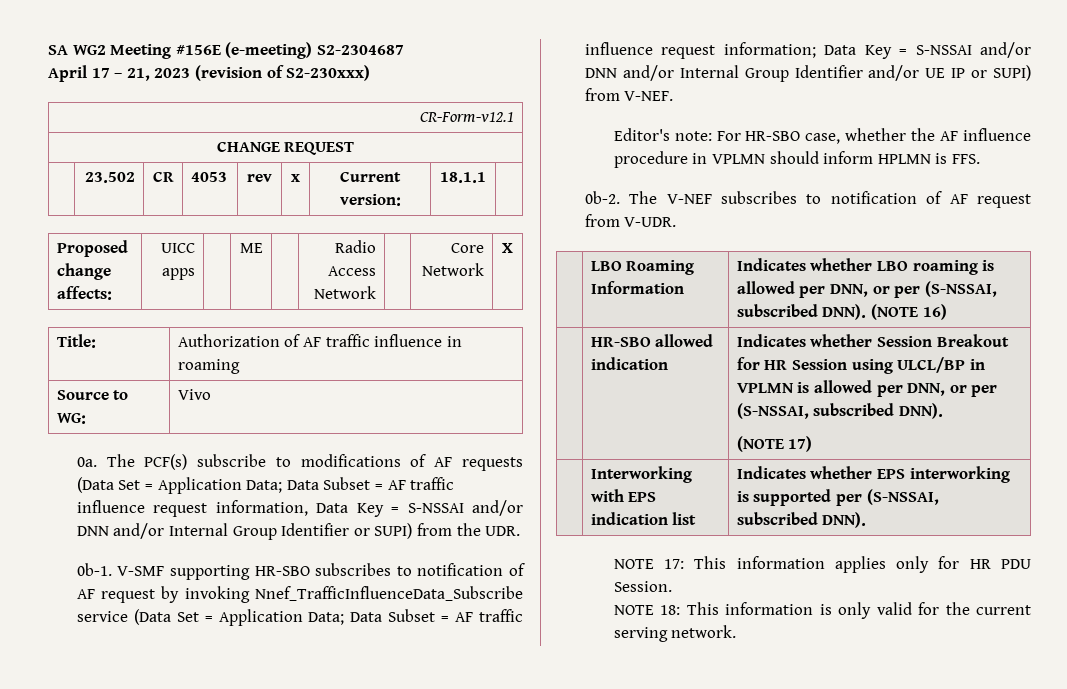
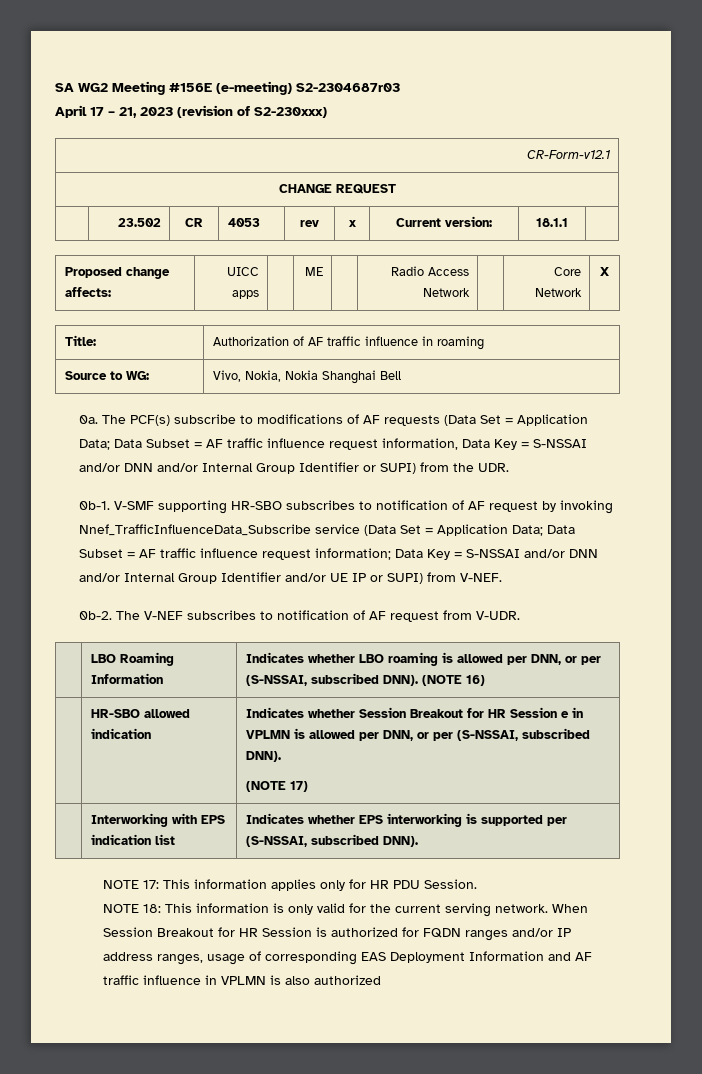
[316,45,404,55] S2-2304687 -> [296,83,400,92] S2-2304687r03
[177,389,211,400] Vivo -> [212,370,401,384] Vivo, Nokia, Nokia Shanghai Bell
[613,128,1031,144] [613,151,980,168] // Editor's note: For HR-SBO case, whether the AF influence procedure in VPLMN should inform HPLMN is FFS. -> (503, 577) none
[851,357,966,374] using ULCL/BP -> [560,711,569,718] e
(737, 631) none -> [552,904,589,913] [103,927,572,941] [103,951,593,965] [103,975,382,985] When Session Breakout for HR Session is authorized for FQDN ranges and/or IP address ranges, usage of corresponding EAS Deployment Information and AF traffic influence in VPLMN is also authorized

